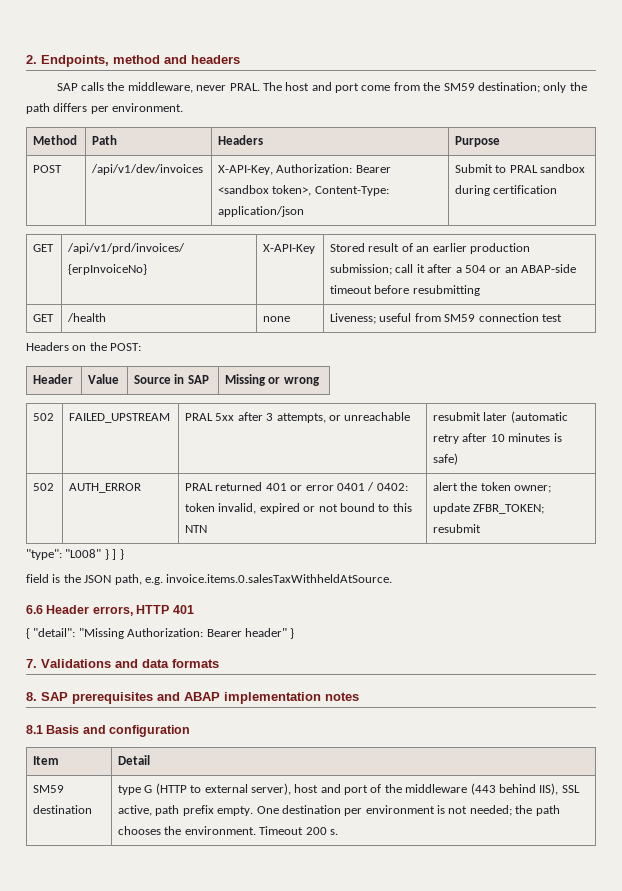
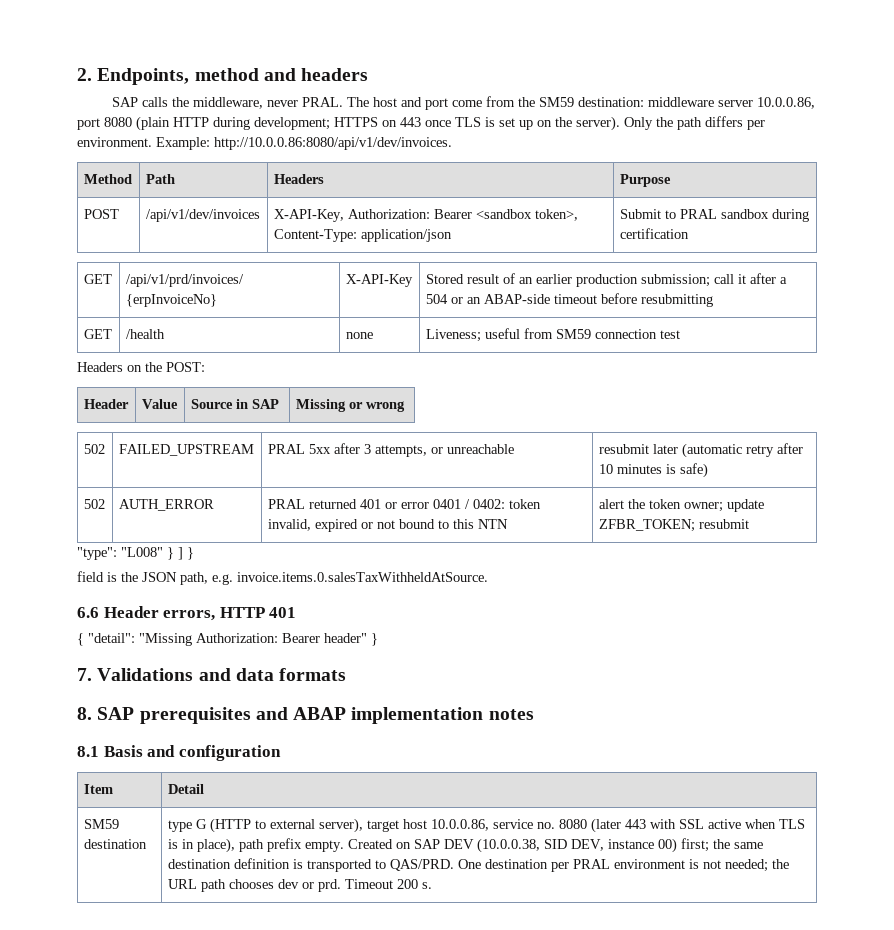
[477,82,567,93] destination; only -> [577,97,815,109] [77,116,653,131] destination: middleware server 10.0.0.86, port 8080 (plain HTTP during development; HTTPS on 443 once TLS is set up on the server). Only
(184, 107) none -> [156,137,452,150] Example: http://10.0.0.86:8080/api/v1/dev/invoices.
[294,783,580,795] [118,805,254,816] host and port of the middleware (443 behind IIS), SSL active, path prefix empty. -> [366,818,805,833] [167,838,763,853] [167,858,454,872] target host 10.0.0.86, service no. 8080 (later 443 with SSL active when TLS is in place), path prefix empty. Created on SAP DEV (10.0.0.38, SID DEV, instance 00) first; the same destination definition is transported to QAS/PRD.
(363, 812) none -> [572,859,610,869] PRAL
(533, 809) none -> [167,879,197,889] URL
[164,826,256,835] the environment. -> [277,879,341,892] dev or prd.

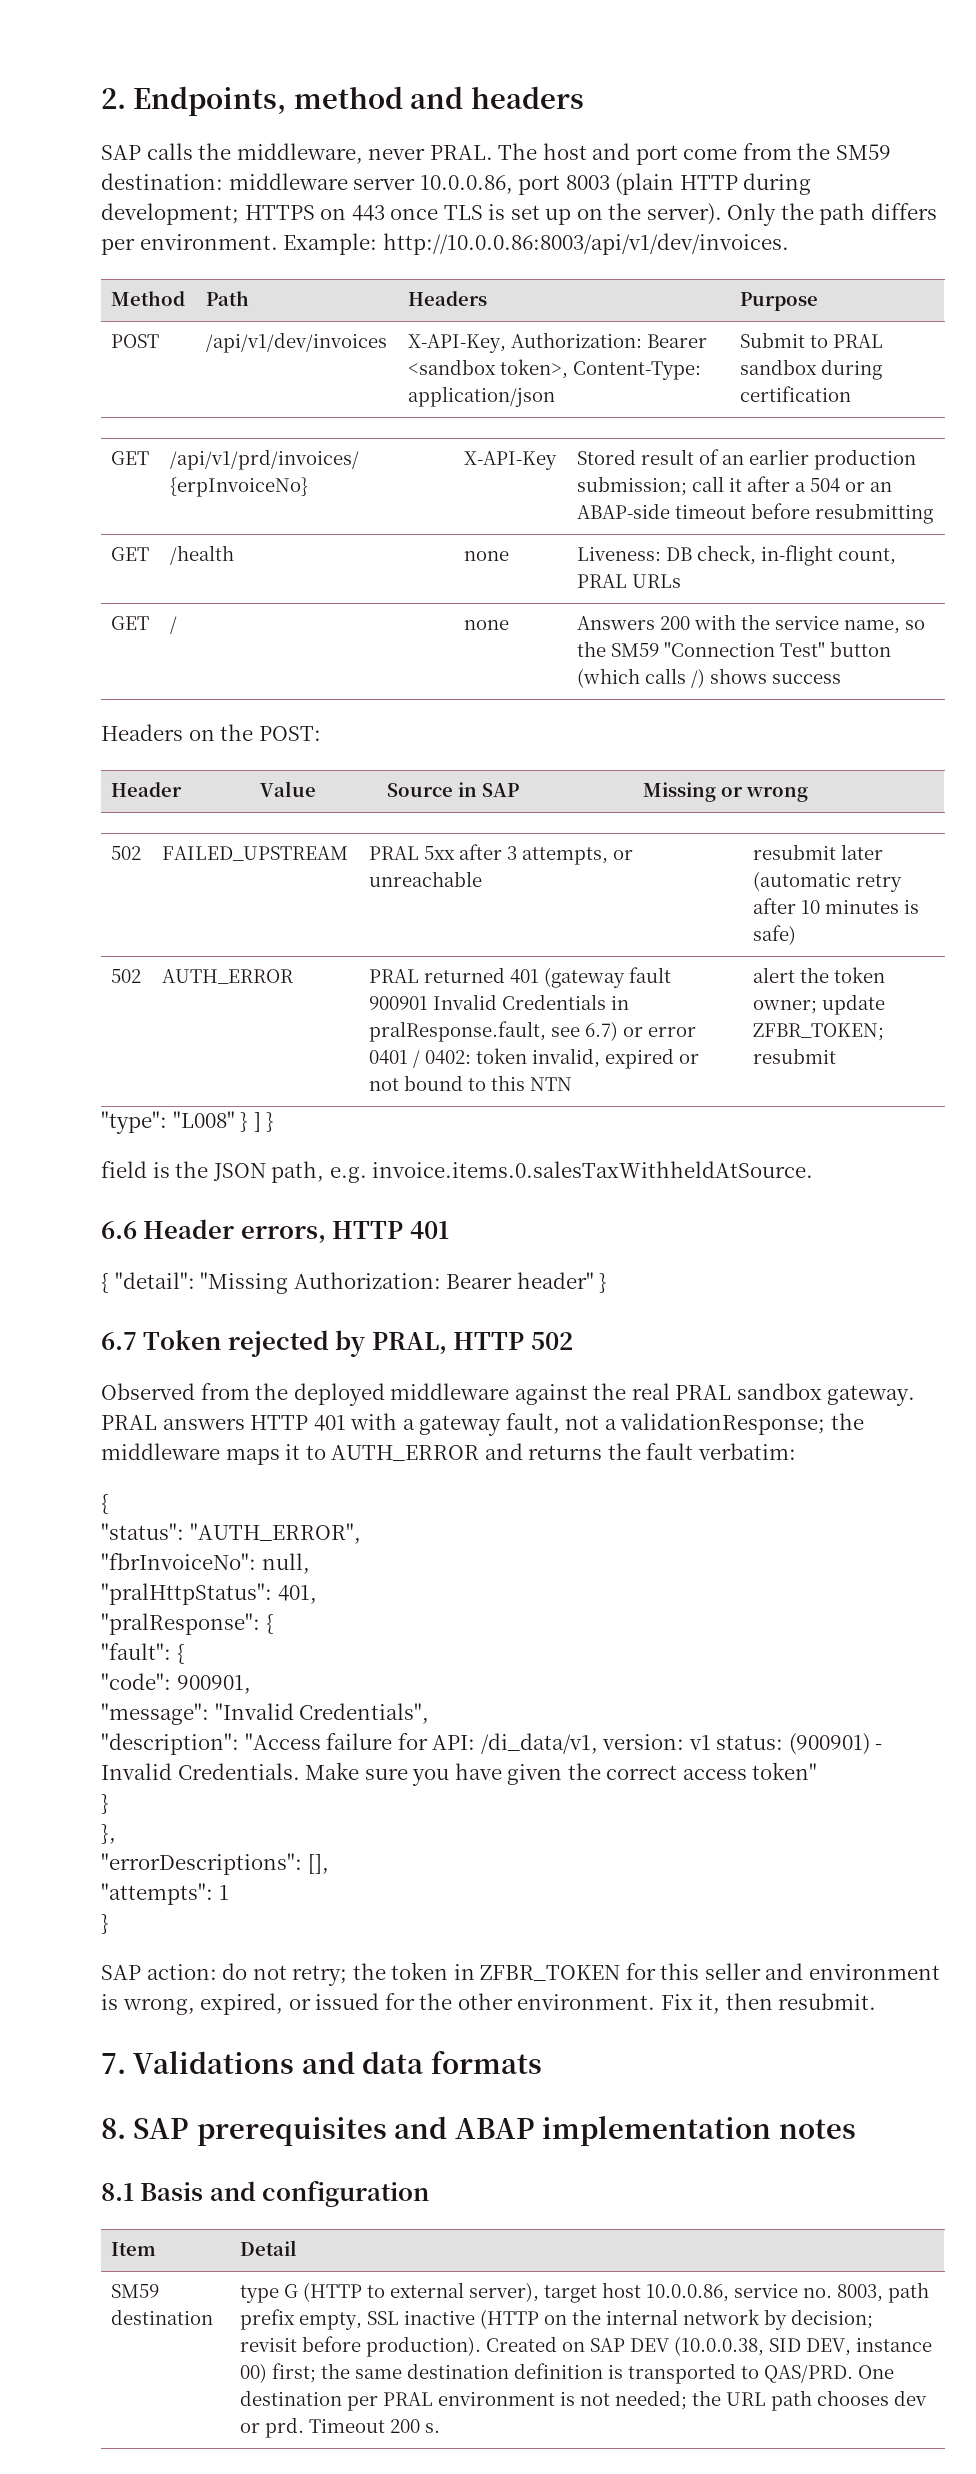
[104,117,132,127] 8080 -> [565,175,610,190] 8003
[214,137,452,150] http://10.0.0.86:8080/api/v1/dev/invoices. -> [382,233,789,255] http://10.0.0.86:8003/api/v1/dev/invoices.
[425,328,680,342] Liveness; useful from SM59 connection test -> [577,545,897,566] [577,574,682,588] [111,616,150,630] [170,616,178,634] [464,620,510,630] [577,614,926,634] [577,641,892,657] [577,668,842,688] Liveness: DB check, in-flight count, PRAL URLs // GET | / | none | Answers 200 with the service name, so the SM59 "Connection Test" button (which calls /) shows success
(381, 504) none -> [544,967,672,988] [369,994,630,1010] [369,1021,619,1042] (gateway fault 900901 Invalid Credentials in pralResponse.fault, see 6.7)
(378, 639) none -> [101,1330,573,1357] [101,1383,916,1406] [101,1413,864,1436] [101,1443,796,1465] [101,1494,109,1514] [101,1523,361,1544] [101,1553,310,1574] [101,1583,317,1605] [101,1613,274,1635] [101,1643,185,1664] [101,1673,251,1694] [101,1703,430,1725] [101,1733,883,1755] [101,1762,818,1786] [101,1794,109,1814] [101,1824,116,1844] [101,1853,329,1875] [101,1883,229,1905] [101,1914,109,1934] [101,1962,940,1986] [101,1993,877,2015] // 6.7 Token rejected by PRAL, HTTP 502 // Observed from the deployed middleware against the real PRAL sandbox gateway. PRAL answers HTTP 401 with a gateway fault, not a validationResponse; the middleware maps it to AUTH_ERROR and returns the fault verbatim: // { // "status": "AUTH_ERROR", // "fbrInvoiceNo": null, // "pralHttpStatus": 401, // "pralResponse": { // "fault": { // "code": 900901, // "message": "Invalid Credentials", // "description": "Access failure for API: /di_data/v1, version: v1 status: (900901) - Invalid Credentials. Make sure you have given the correct access token" // } // }, // "errorDescriptions": [], // "attempts": 1 // } // SAP action: do not retry; the token in ZFBR_TOKEN for this seller and environment is wrong, expired, or issued for the other environment. Fix it, then resubmit.
[558,818,805,833] [167,838,344,853] 8080 (later 443 with SSL active when TLS is in place), path prefix empty. -> [837,2282,930,2303] [240,2309,874,2330] [240,2336,482,2357] 8003, path prefix empty, SSL inactive (HTTP on the internal network by decision; revisit before production).

